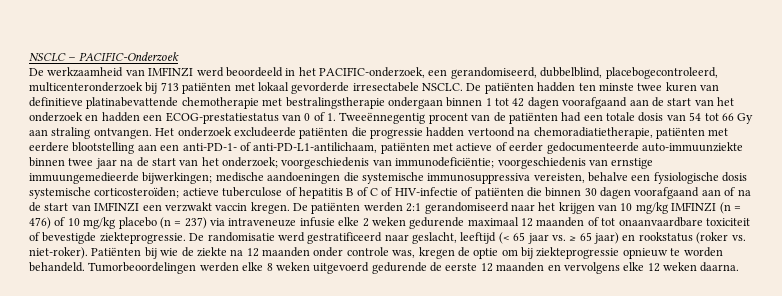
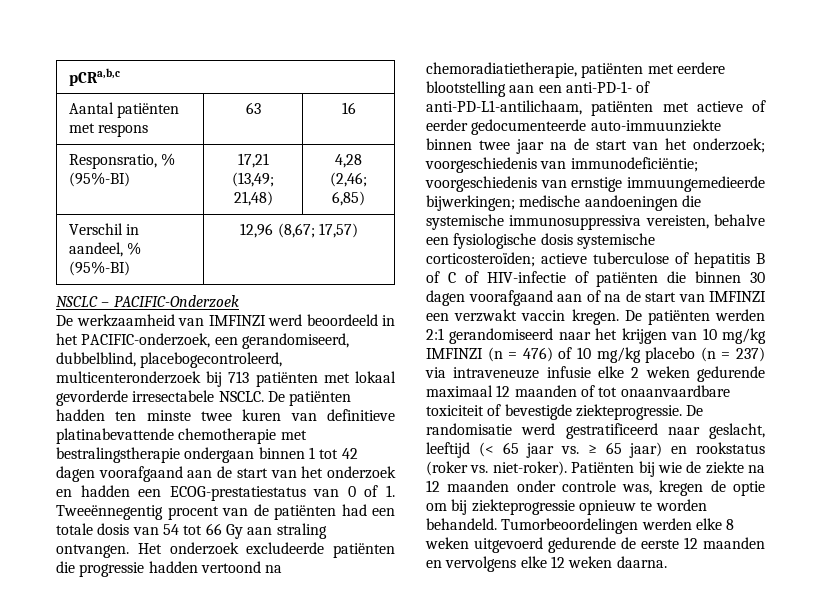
(29, 57) none -> [68,68,120,86] [68,102,179,118] [68,123,148,137] [245,102,261,114] [341,102,356,114] [68,153,175,169] [68,172,130,187] [237,153,269,168] [232,172,274,187] [233,191,273,206] [335,154,362,168] [330,172,367,187] [332,191,365,206] [68,223,139,235] [68,242,141,257] [68,261,130,276] [240,223,358,238] pCRa,b,c // Aantal patiënten met respons | 63 | 16 // Responsratio, % (95%-BI) | 17,21 (13,49; 21,48) | 4,28 (2,46; 6,85) // Verschil in aandeel, % (95%-BI) | 12,96 (8,67; 17,57) //

